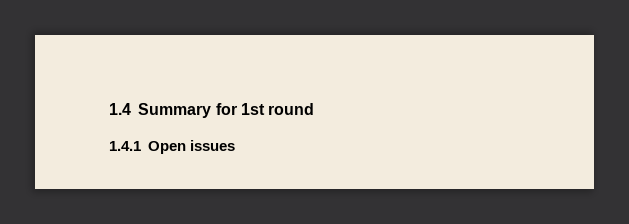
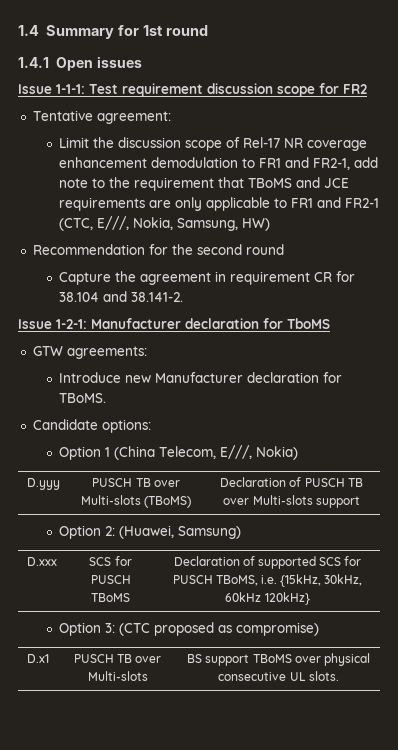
(236, 145) none -> [18,83,367,97] [32,110,171,124] [58,137,367,151] [58,157,378,170] [58,177,349,191] [58,197,379,211] [58,216,270,231] [32,244,284,255] [58,271,355,285] [58,291,183,302] [18,318,330,329] [32,346,147,359] [58,372,342,383] [58,393,106,403] [32,419,151,433] [58,445,298,460] [27,478,60,490] [92,478,180,487] [80,495,192,508] [220,477,363,487] [223,495,360,508] [58,525,241,539] [27,557,57,566] [89,556,132,566] [90,575,131,584] [91,593,130,602] [173,556,362,569] [172,574,363,587] [225,592,310,605] [58,622,319,636] [27,654,49,663] [73,654,162,663] [87,671,148,681] [187,653,370,666] [218,671,339,681] // Issue 1-1-1: Test requirement discussion scope for FR2 // Tentative agreement: // Limit the discussion scope of Rel-17 NR coverage enhancement demodulation to FR1 and FR2-1, add note to the requirement that TBoMS and JCE requirements are only applicable to FR1 and FR2-1 (CTC, E///, Nokia, Samsung, HW) // Recommendation for the second round // Capture the agreement in requirement CR for 38.104 and 38.141-2. // Issue 1-2-1: Manufacturer declaration for TboMS // GTW agreements: // Introduce new Manufacturer declaration for TBoMS. // Candidate options: // Option 1 (China Telecom, E///, Nokia) // D.yyy | PUSCH TB over Multi-slots (TBoMS) | Declaration of PUSCH TB over Multi-slots support // Option 2: (Huawei, Samsung) // D.xxx | SCS for PUSCH TBoMS | Declaration of supported SCS for PUSCH TBoMS, i.e. {15kHz, 30kHz, 60kHz 120kHz} // Option 3: (CTC proposed as compromise) // D.x1 | PUSCH TB over Multi-slots | BS support TBoMS over physical consecutive UL slots.

